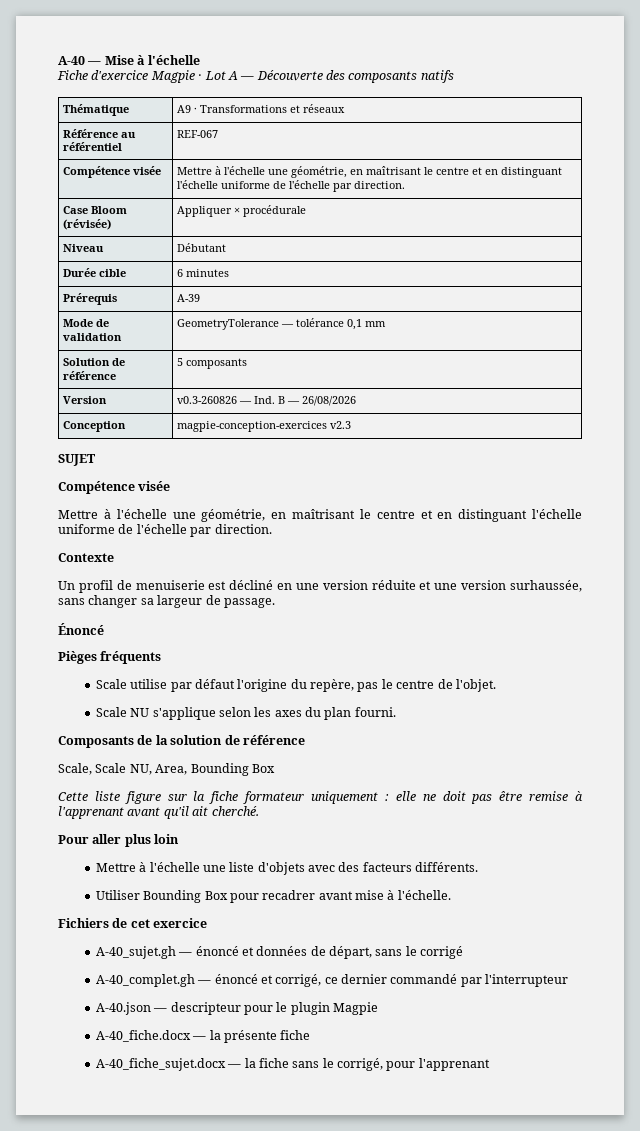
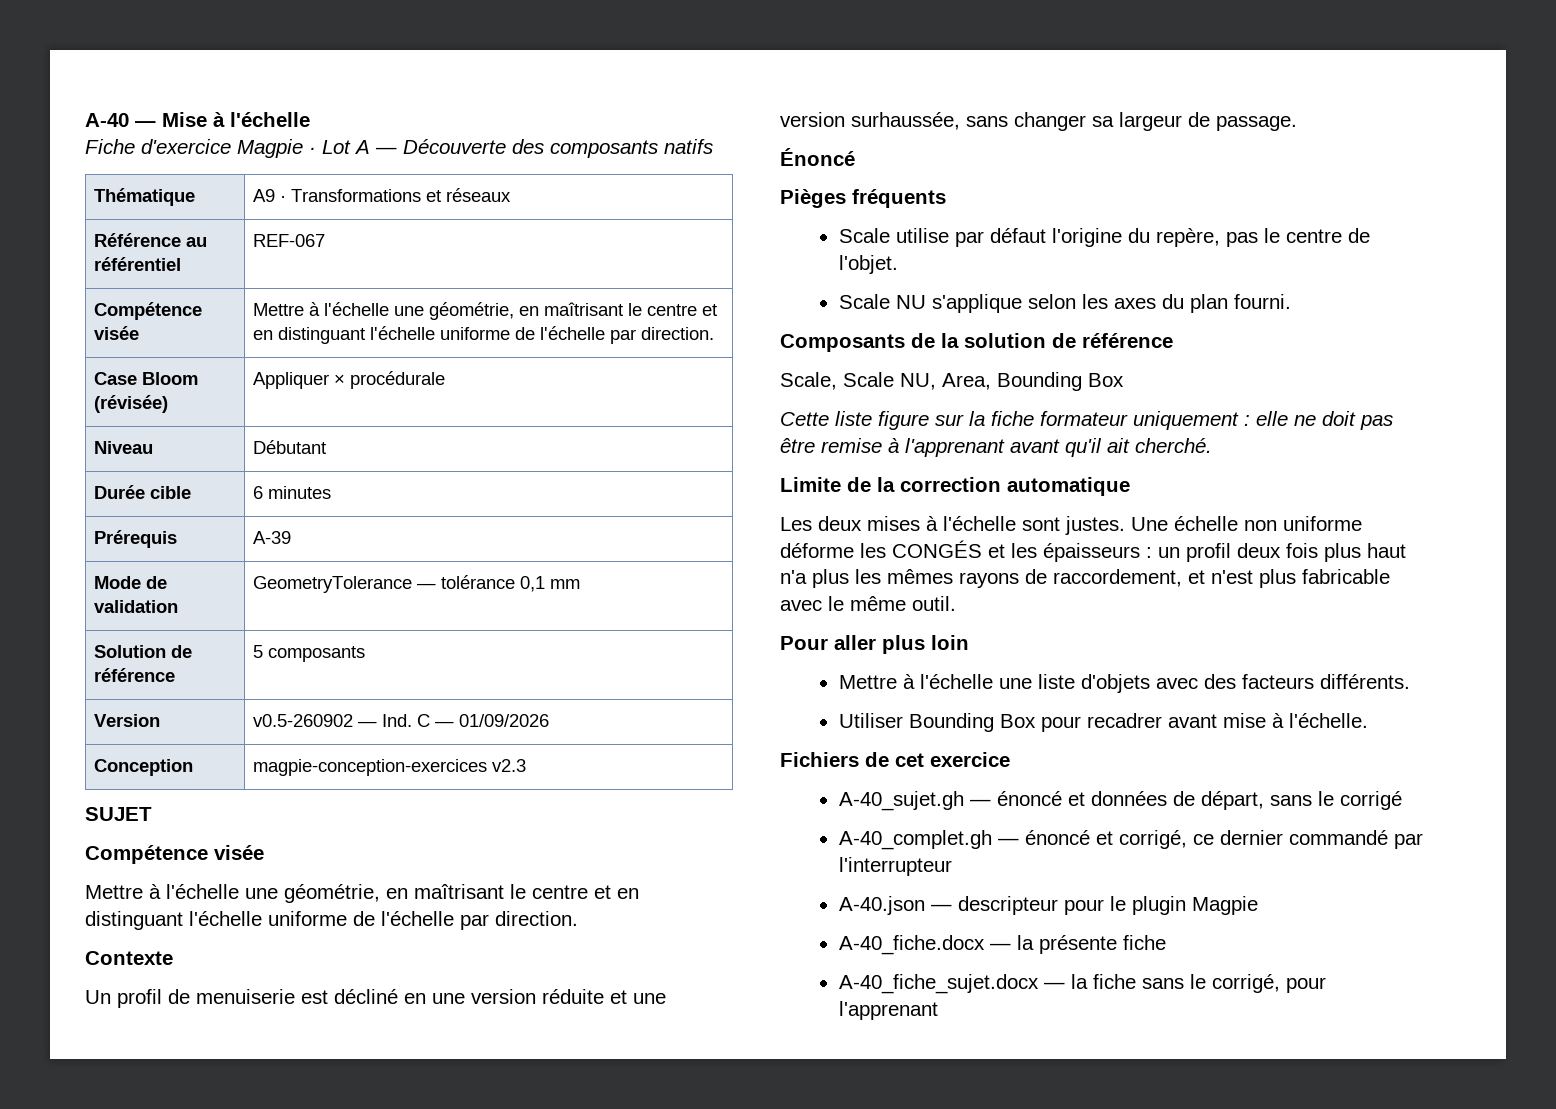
[177,396,238,404] v0.3-260826 -> [253,714,354,727] v0.5-260902
[278,396,357,406] B — 26/08/2026 -> [417,714,550,727] C — 01/09/2026
(259, 811) none -> [780,477,1130,496] [780,516,1362,535] [780,540,1406,562] [780,569,1390,588] [780,596,956,611] // Limite de la correction automatique // Les deux mises à l'échelle sont justes. Une échelle non uniforme déforme les CONGÉS et les épaisseurs : un profil deux fois plus haut n'a plus les mêmes rayons de raccordement, et n'est plus fabricable avec le même outil.

